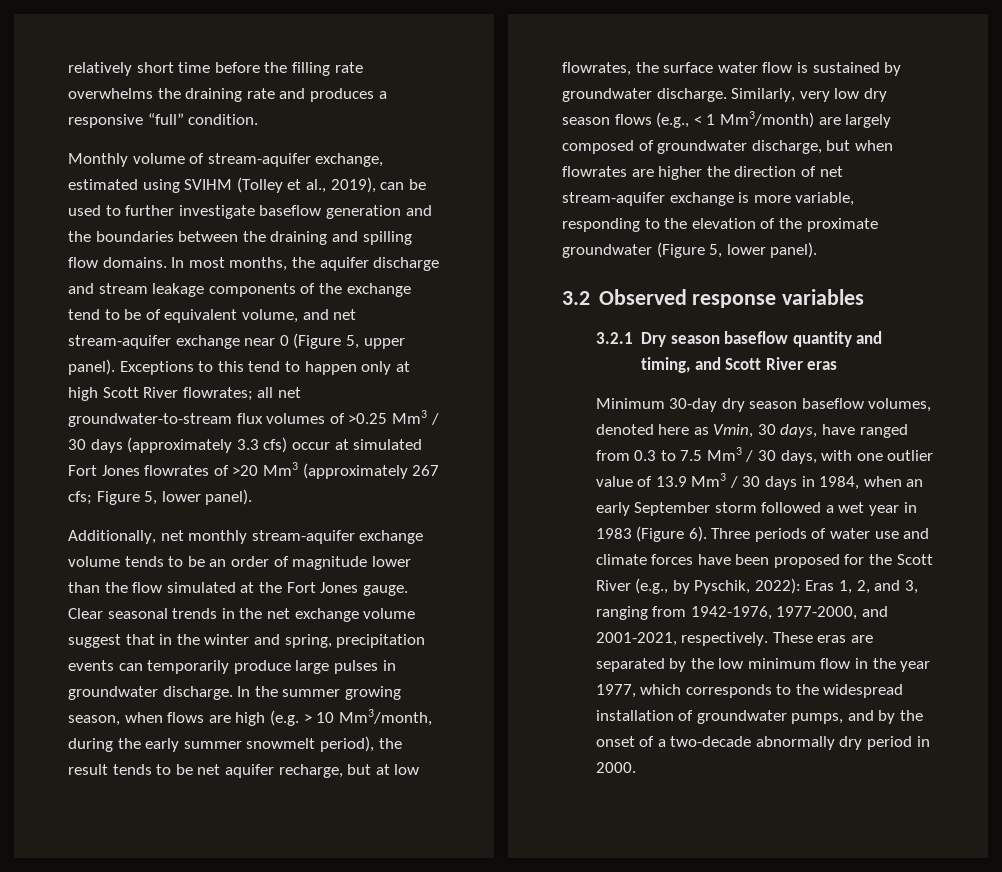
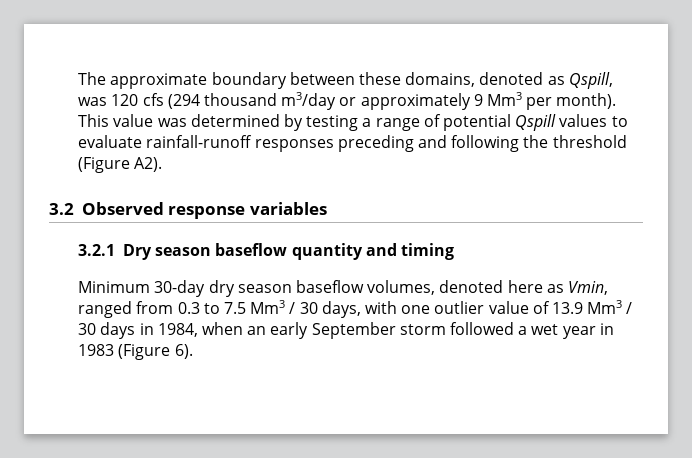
[68,62,363,76] [68,88,387,102] [68,113,259,128] [68,153,384,167] [68,177,426,193] [68,205,432,219] [68,231,412,245] [68,257,440,271] [68,283,411,297] [68,309,357,323] [68,333,405,349] [68,359,410,375] [68,387,301,401] [68,410,439,427] [68,437,423,453] [68,462,440,479] [68,489,253,505] [68,530,424,544] [68,556,411,570] [68,582,408,596] [68,608,416,622] [68,634,426,648] [68,660,396,674] [68,686,401,700] [68,709,432,726] [68,736,402,752] [68,764,420,778] [562,62,902,76] [562,88,887,102] [562,111,892,128] [562,140,893,154] [562,166,843,180] [562,192,855,206] [562,218,878,232] [562,242,818,258] relatively short time before the filling rate overwhelms the draining rate and produces a responsive “full” condition. // Monthly volume of stream-aquifer exchange, estimated using SVIHM (Tolley et al., 2019), can be used to further investigate baseflow generation and the boundaries between the draining and spilling flow domains. In most months, the aquifer discharge and stream leakage components of the exchange tend to be of equivalent volume, and net stream-aquifer exchange near 0 (Figure 5, upper panel). Exceptions to this tend to happen only at high Scott River flowrates; all net groundwater-to-stream flux volumes of >0.25 Mm3 / 30 days (approximately 3.3 cfs) occur at simulated Fort Jones flowrates of >20 Mm3 (approximately 267 cfs; Figure 5, lower panel). // Additionally, net monthly stream-aquifer exchange volume tends to be an order of magnitude lower than the flow simulated at the Fort Jones gauge. Clear seasonal trends in the net exchange volume suggest that in the winter and spring, precipitation events can temporarily produce large pulses in groundwater discharge. In the summer growing season, when flows are high (e.g. > 10 Mm3/month, during the early summer snowmelt period), the result tends to be net aquifer recharge, but at low flowrates, the surface water flow is sustained by groundwater discharge. Similarly, very low dry season flows (e.g., < 1 Mm3/month) are largely composed of groundwater discharge, but when flowrates are higher the direction of net stream-aquifer exchange is more variable, responding to the elevation of the proximate groundwater (Figure 5, lower panel). -> [78,72,613,89] [78,92,617,110] [78,114,628,131] [78,135,627,152] [78,157,163,173] The approximate boundary between these domains, denoted as Qspill, was 120 cfs (294 thousand m3/day or approximately 9 Mm3 per month). This value was determined by testing a range of potential Qspill values to evaluate rainfall-runoff responses preceding and following the threshold (Figure A2).
[641,357,838,373] timing, and Scott River eras -> [400,243,454,260] timing
[757,424,856,438] 30 days, have -> (608, 288) none
[711,528,930,542] [595,554,933,568] [595,578,918,594] [595,606,888,620] [595,632,873,646] [595,658,931,672] [595,684,904,698] [595,710,924,724] [595,736,930,750] [595,762,636,773] Three periods of water use and climate forces have been proposed for the Scott River (e.g., by Pyschik, 2022): Eras 1, 2, and 3, ranging from 1942-1976, 1977-2000, and 2001-2021, respectively. These eras are separated by the low minimum flow in the year 1977, which corresponds to the widespread installation of groundwater pumps, and by the onset of a two-decade abnormally dry period in 2000. -> (193, 351) none

